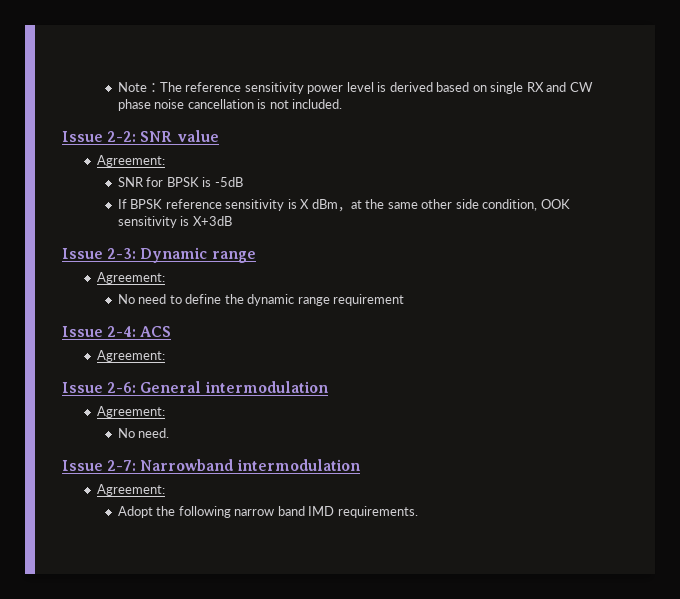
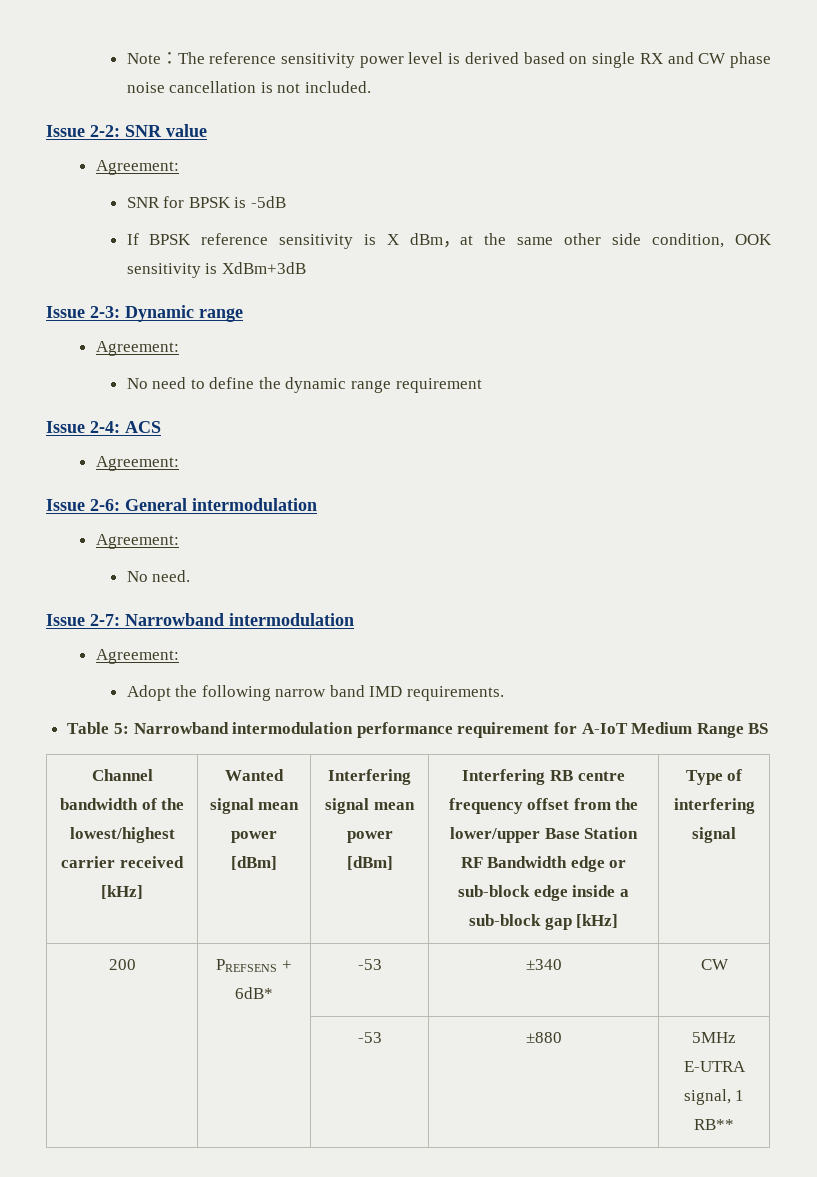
[192,216,232,226] X+3dB -> [221,262,306,274] XdBm+3dB
(418, 512) none -> [67,722,769,738] [91,769,153,781] [59,798,185,810] [69,827,175,843] [61,856,184,868] [101,885,143,899] [225,769,284,781] [209,798,300,814] [231,831,277,843] [231,856,277,870] [328,769,411,785] [325,798,415,814] [346,831,393,843] [346,856,393,870] [462,769,625,785] [448,798,639,814] [449,827,639,843] [460,856,627,872] [458,885,629,901] [468,914,619,930] [685,769,743,785] [673,798,755,814] [692,827,736,843] [108,959,136,970] [216,959,292,972] [235,987,273,999] [357,959,382,970] [525,959,562,970] [700,959,729,970] [357,1032,382,1043] [525,1032,562,1043] [692,1032,736,1043] [683,1061,746,1072] [683,1089,745,1105] [694,1119,734,1130] // Table 5: Narrowband intermodulation performance requirement for A-IoT Medium Range BS // Channel bandwidth of the lowest/highest carrier received [kHz] | Wanted signal mean power [dBm] | Interfering signal mean power [dBm] | Interfering RB centre frequency offset from the lower/upper Base Station RF Bandwidth edge or sub-block edge inside a sub-block gap [kHz] | Type of interfering signal // 200 | PREFSENS + 6dB* | -53 | ±340 | CW // | | -53 | ±880 | 5MHz E-UTRA signal, 1 RB**

